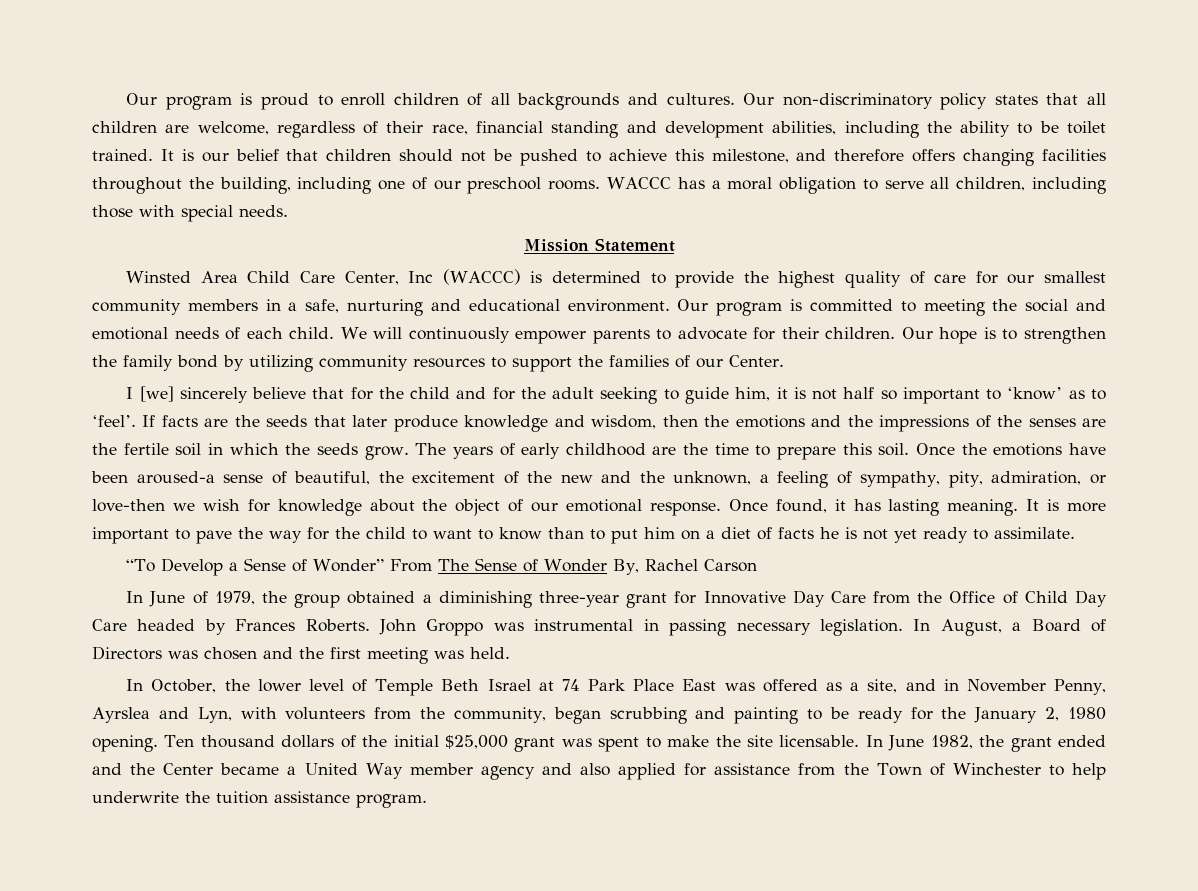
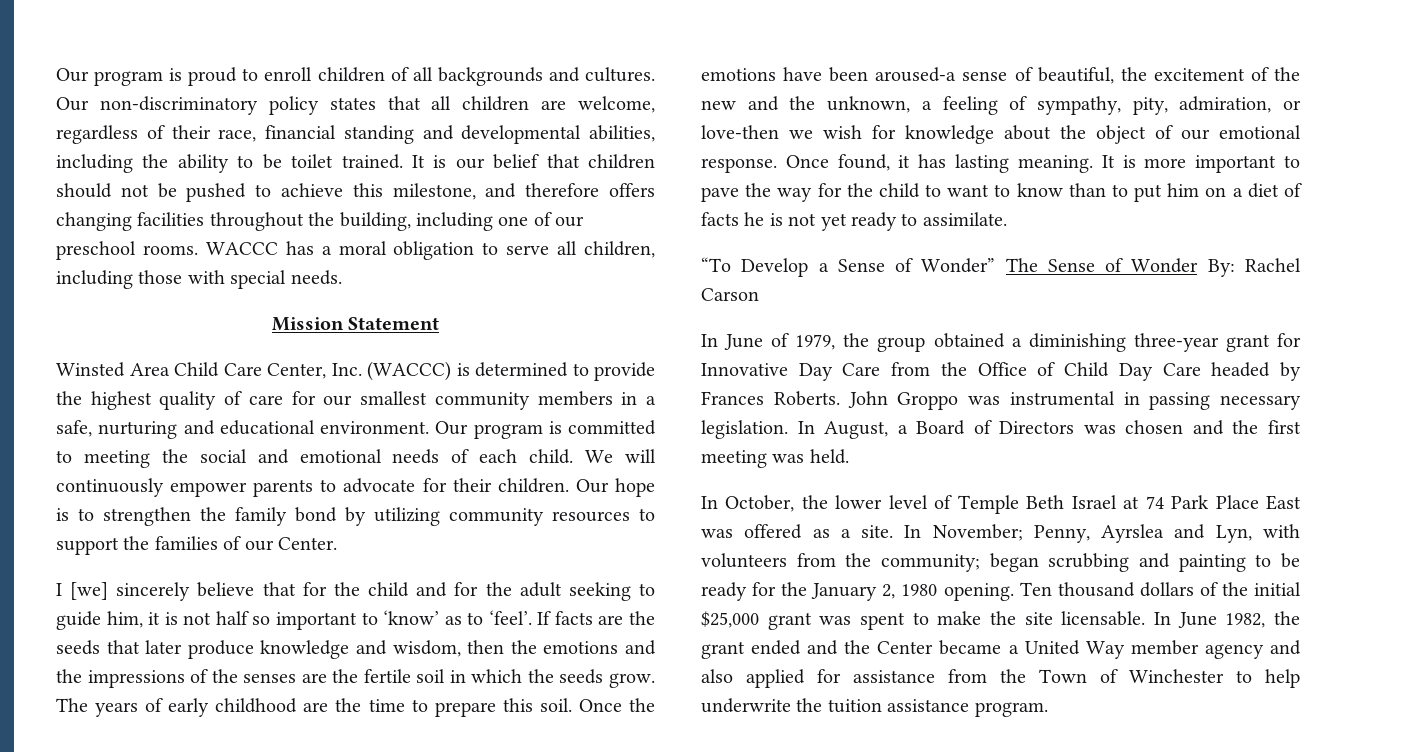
[664,121,764,138] development -> [461,125,582,144] developmental
[408,271,434,283] Inc -> [331,363,362,376] Inc.
[390,559,433,572] From -> (996, 265) none
[613,559,640,575] By, -> [1207,259,1235,277] By:
[867,679,1046,693] site, and in November -> [861,524,1023,541] site. In November;
[453,707,546,723] community, -> [881,554,980,572] community;

